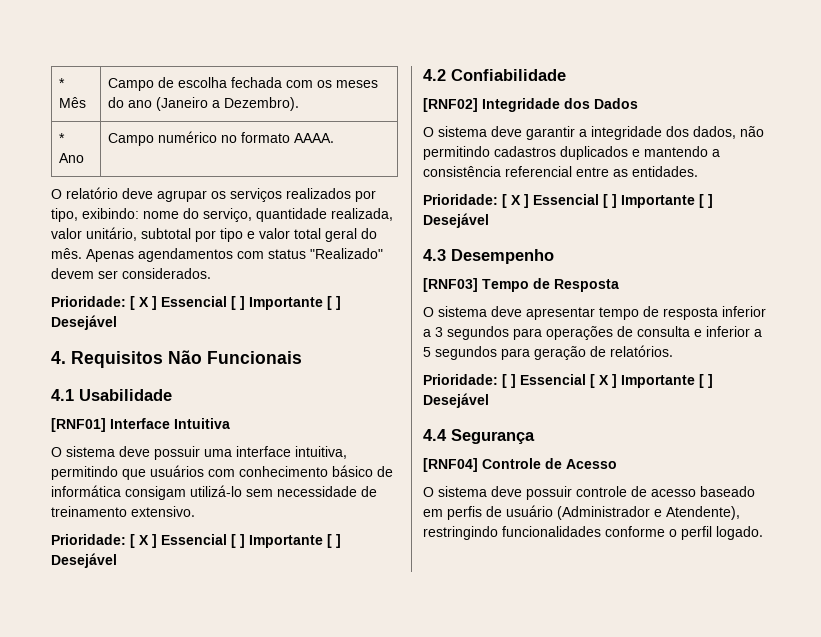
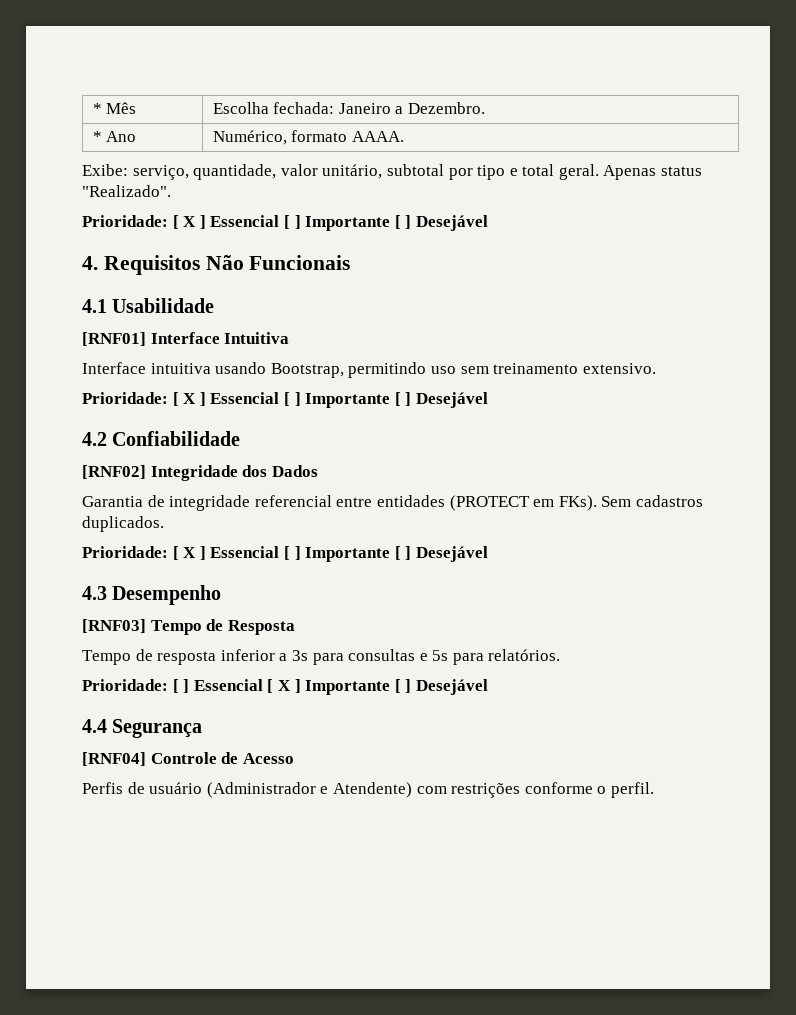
[108,77,379,91] [108,97,300,111] Campo de escolha fechada com os meses do ano (Janeiro a Dezembro). -> [212,102,486,114] Escolha fechada: Janeiro a Dezembro.
[108,131,238,146] Campo numérico no -> [212,130,287,145] Numérico,
[51,187,376,202] [51,208,393,222] O relatório deve agrupar os serviços realizados por tipo, exibindo: nome do serviço, quantidade realizada, -> [82,164,277,180] Exibe: serviço, quantidade,
[259,228,377,242] [51,248,383,262] [51,268,211,279] valor total geral do mês. Apenas agendamentos com status "Realizado" devem ser considerados. -> [522,164,703,180] [82,185,171,197] total geral. Apenas status "Realizado".
[51,446,347,460] [51,465,393,480] [51,485,377,500] O sistema deve possuir uma interface intuitiva, permitindo que usuários com conhecimento básico de informática consigam utilizá-lo sem necessidade de -> [82,362,489,378] Interface intuitiva usando Bootstrap, permitindo uso sem
[423,126,764,140] [423,146,720,160] [423,166,698,177] O sistema deve garantir a integridade dos dados, não permitindo cadastros duplicados e mantendo a consistência referencial entre as entidades. -> [82,495,703,511] [82,516,164,532] Garantia de integridade referencial entre entidades (PROTECT em FKs). Sem cadastros duplicados.
[423,306,766,320] [423,326,762,340] [423,346,606,360] O sistema deve apresentar tempo de resposta inferior a 3 segundos para operações de consulta e inferior a 5 segundos para geração de -> [82,649,484,665] Tempo de resposta inferior a 3s para consultas e 5s para
[423,486,755,500] [423,505,740,520] [423,526,763,540] O sistema deve possuir controle de acesso baseado em perfis de usuário (Administrador e Atendente), restringindo funcionalidades conforme o perfil logado. -> [82,782,654,798] Perfis de usuário (Administrador e Atendente) com restrições conforme o perfil.

